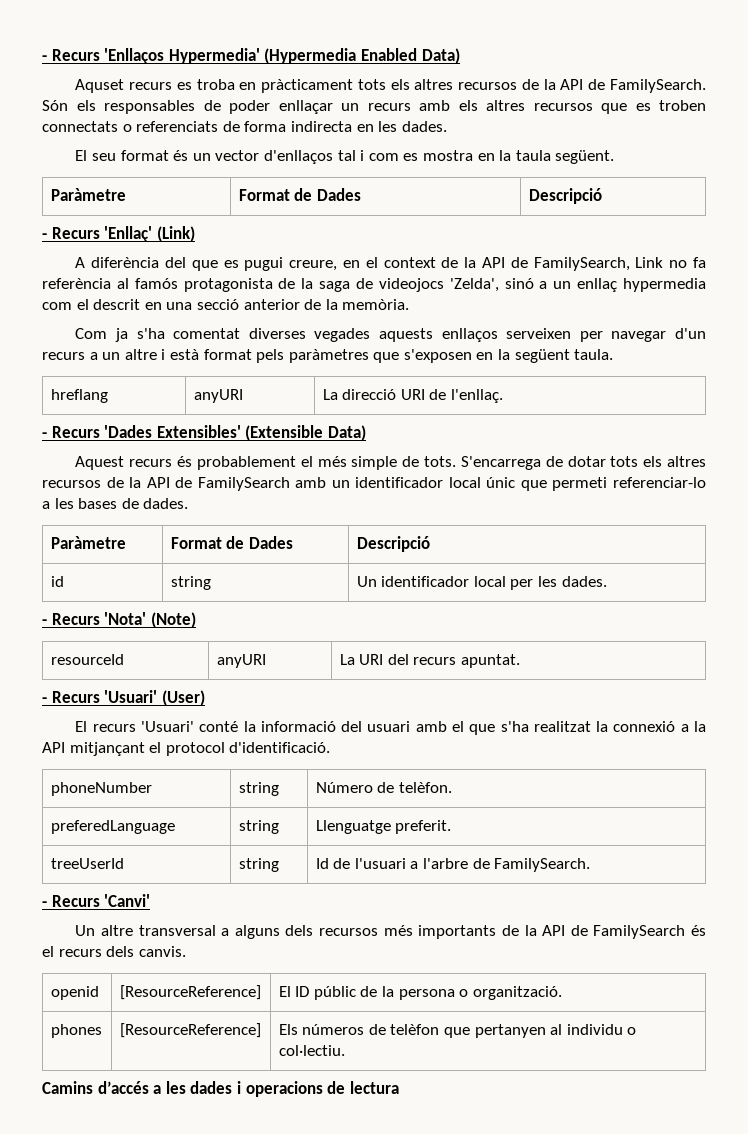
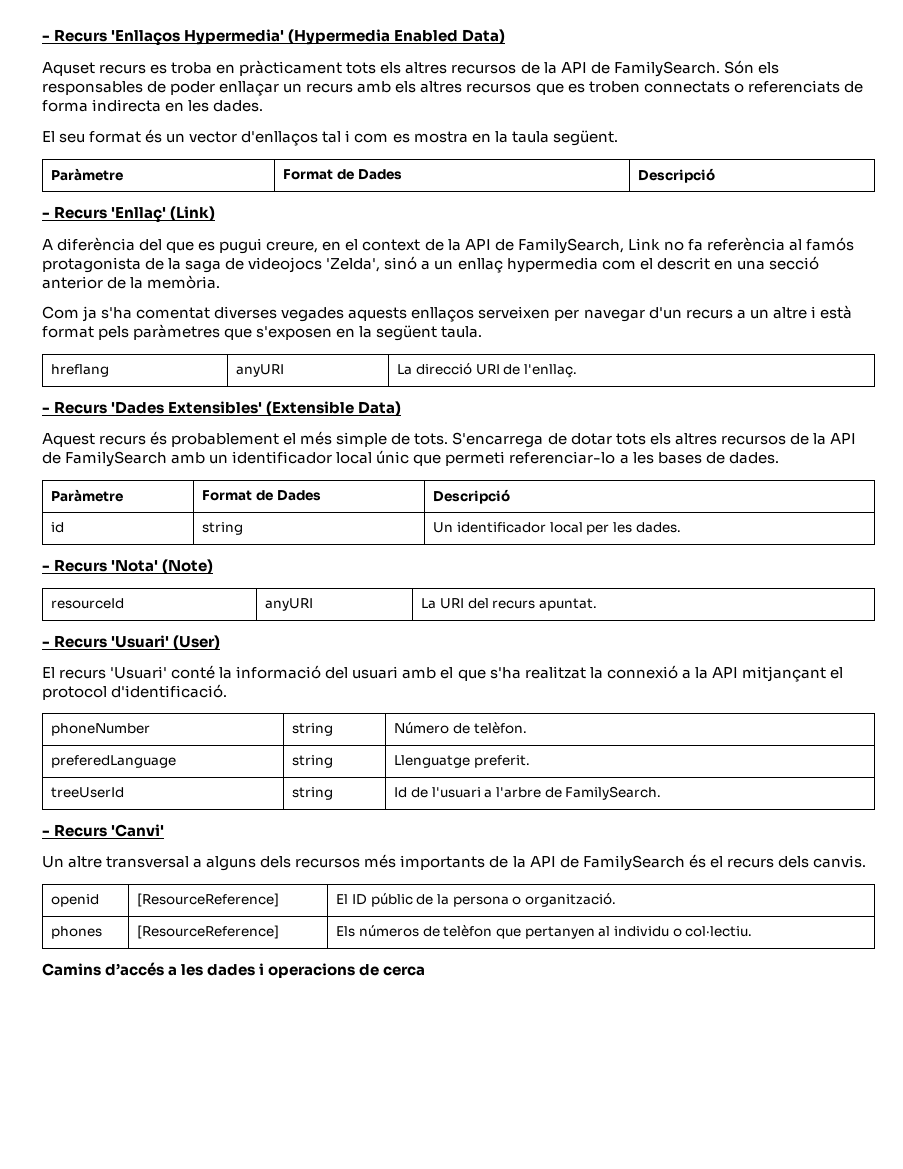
[349,1081,399,1094] lectura -> [383,966,426,976] cerca

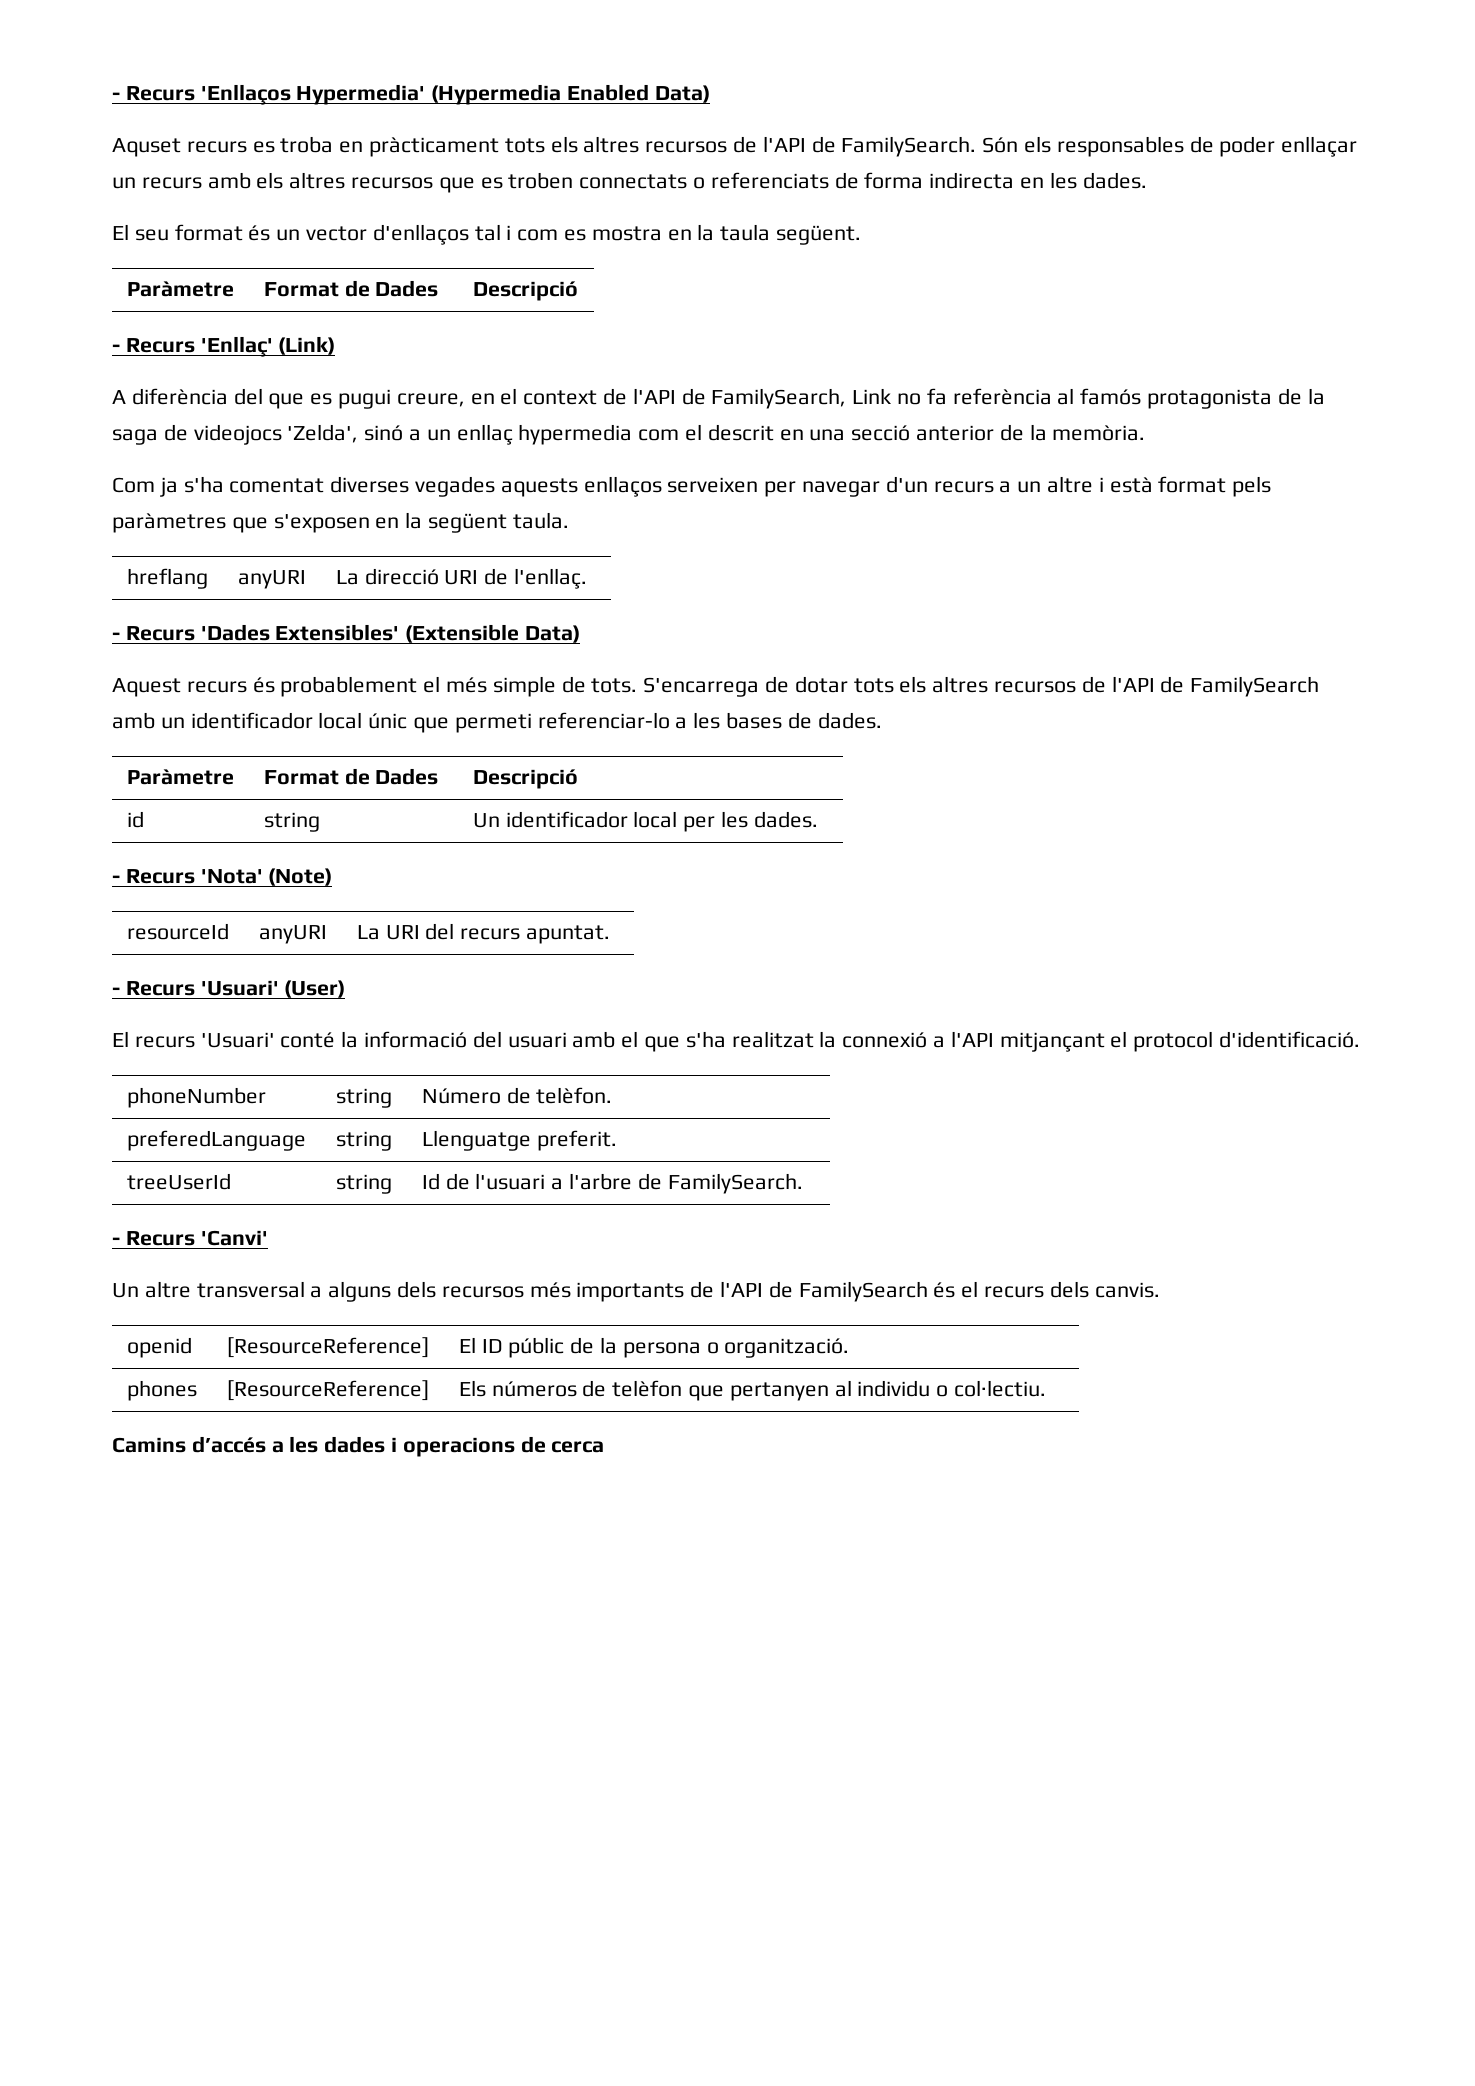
[543,62,587,74] la API -> [762,136,806,152] l'API
[447,239,491,251] la API -> [632,388,676,404] l'API
[812,433,856,445] la API -> [1111,676,1155,692] l'API
[694,667,738,679] la API -> [950,1031,994,1047] l'API
[512,856,556,868] la API -> [720,1281,764,1297] l'API

